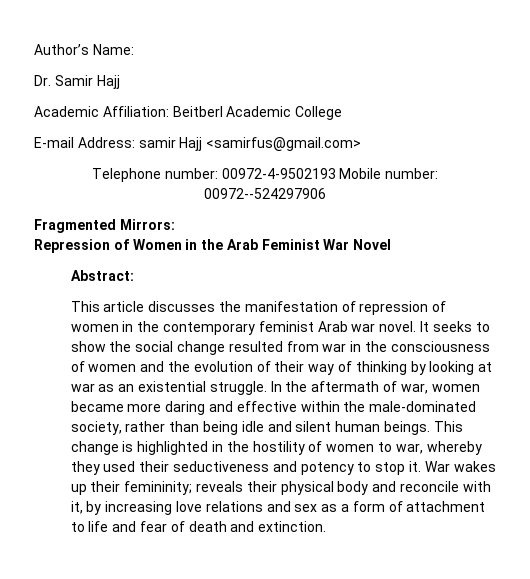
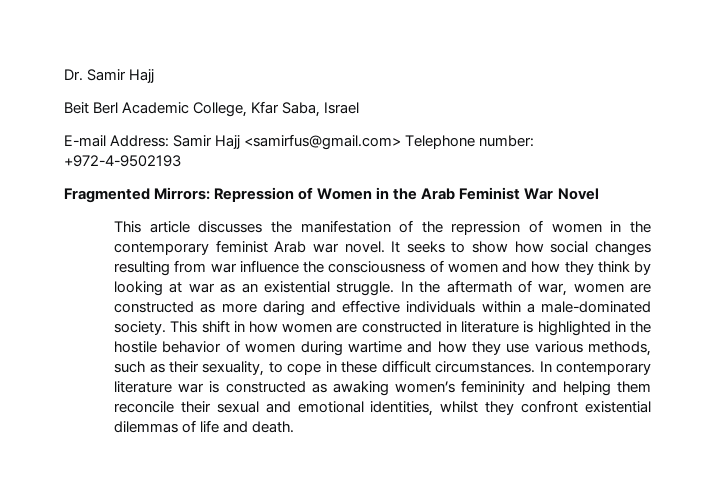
[34,44,134,55] Author’s Name: // -> (64, 75) none
[34,106,343,120] Academic Affiliation: Beitberl Academic College -> [64,101,360,117] Beit Berl Academic College, Kfar Saba, Israel
[138,137,176,148] samir -> [173,135,213,147] Samir
(362, 144) // -> (402, 142) none
[221,168,439,179] [204,188,326,199] 00972-4-9502193 Mobile number: 00972--524297906 -> [64,155,181,167] +972-4-9502193
(175, 224) // -> (211, 193) none
[70,270,134,281] // Abstract: -> (599, 194) none
(356, 306) none -> [421,221,443,233] the
[109,341,283,355] the social change resulted -> [514,241,651,256] [114,261,171,276] how social changes resulting
[350,341,362,352] in -> [239,260,299,273] influence
[168,361,407,375] the evolution of their way of thinking -> [531,261,630,275] how they think
[70,401,124,412] became -> [630,283,652,293] [114,301,216,313] are constructed as
[300,401,477,412] [70,421,463,435] [70,441,482,455] [70,461,496,475] [70,481,491,495] [70,501,486,515] [70,521,327,532] within the male-dominated society, rather than being idle and silent human beings. This change is highlighted in the hostility of women to war, whereby they used their seductiveness and potency to stop it. War wakes up their femininity; reveals their physical body and reconcile with it, by increasing love relations and sex as a form of attachment to life and fear of death and extinction. -> [406,301,651,313] [114,320,651,336] [114,340,651,356] [114,360,651,376] [114,380,651,396] [114,400,652,416] [114,420,295,433] individuals within a male-dominated society. This shift in how women are constructed in literature is highlighted in the hostile behavior of women during wartime and how they use various methods, such as their sexuality, to cope in these difficult circumstances. In contemporary literature war is constructed as awaking women’s femininity and helping them reconcile their sexual and emotional identities, whilst they confront existential dilemmas of life and death.

